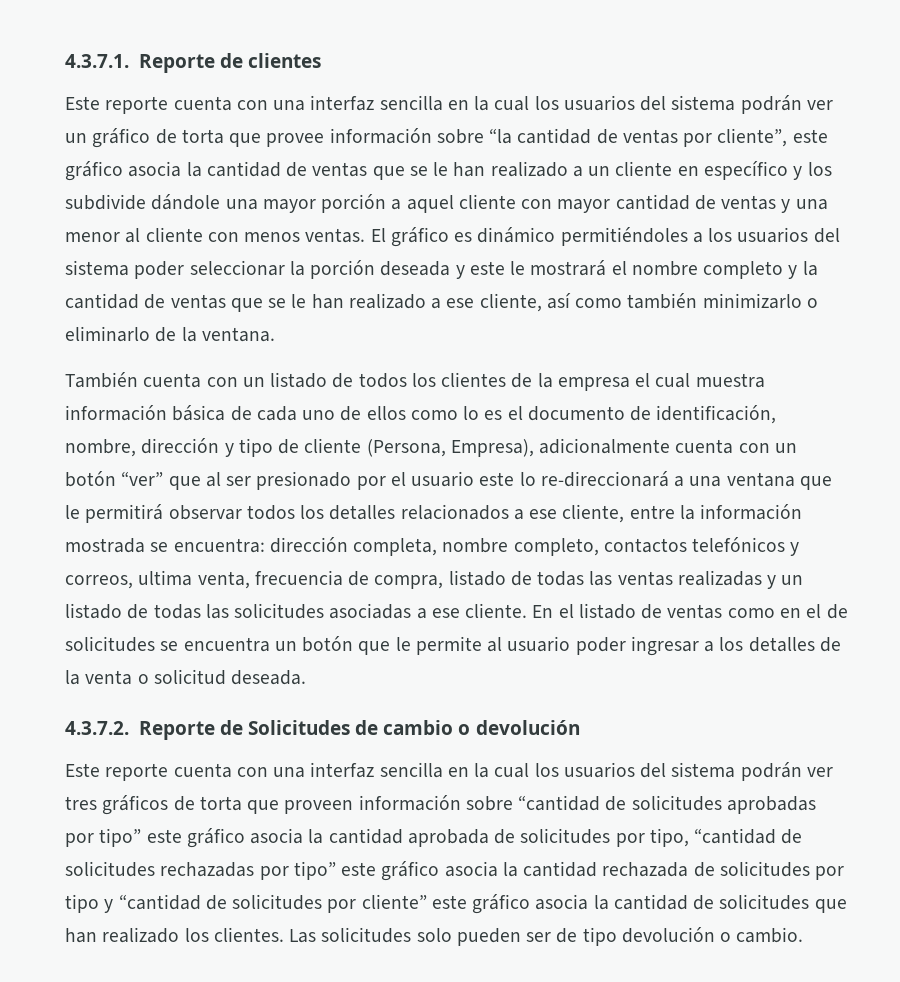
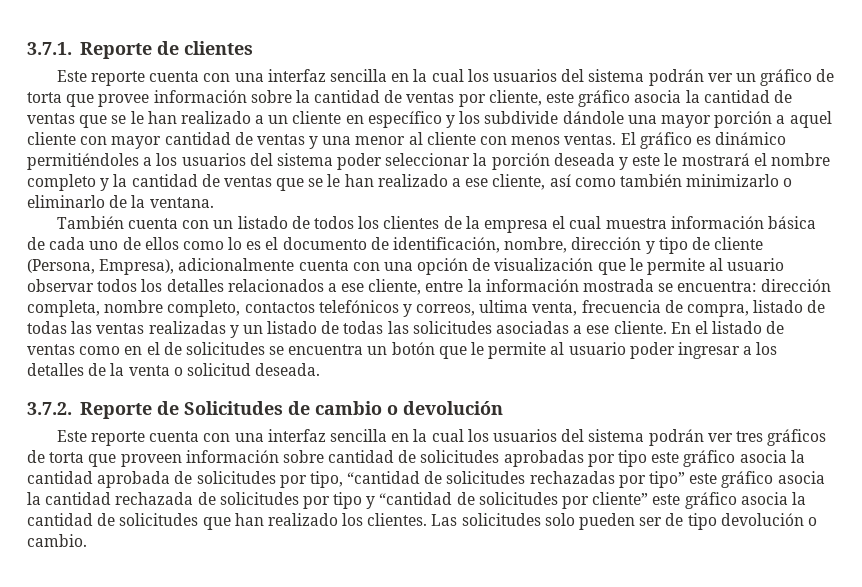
[65,54,129,68] 4.3.7.1. -> [27,42,72,55] 3.7.1.
[489,128,513,144] “la -> [295,90,310,103] la
[717,128,788,147] cliente”, -> [488,90,542,106] cliente,
[774,443,797,453] [65,471,832,490] [65,504,164,523] un botón “ver” que al ser presionado por el usuario este lo re-direccionará a una ventana que le permitirá -> [383,258,785,275] una opción de visualización que le permite al usuario
[65,721,129,735] 4.3.7.2. -> [27,402,72,415] 3.7.2.
[518,795,601,811] “cantidad -> [328,450,395,463] cantidad
[99,828,142,847] tipo” -> [618,450,648,467] tipo

